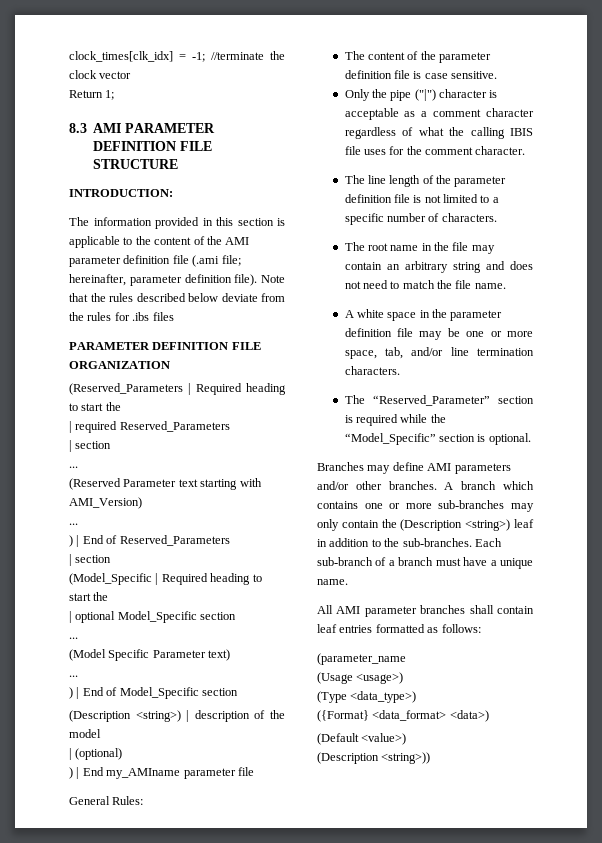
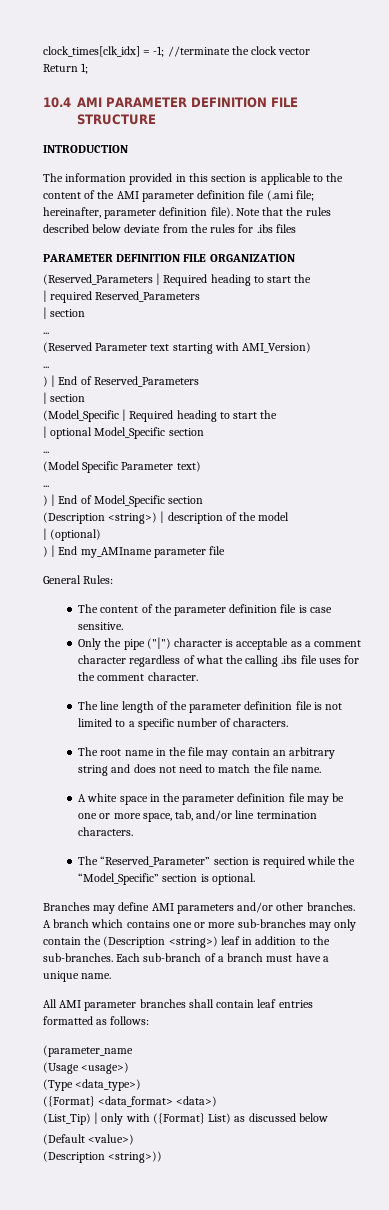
[69,123,87,133] 8.3 -> [43,97,71,108] 10.4
[69,189,173,197] INTRODUCTION: -> [43,145,128,153] INTRODUCTION
[510,128,533,136] IBIS -> [281,655,298,664] .ibs
(489, 716) none -> [43,1112,328,1125] // (List_Tip) | only with ({Format} List) as discussed below

